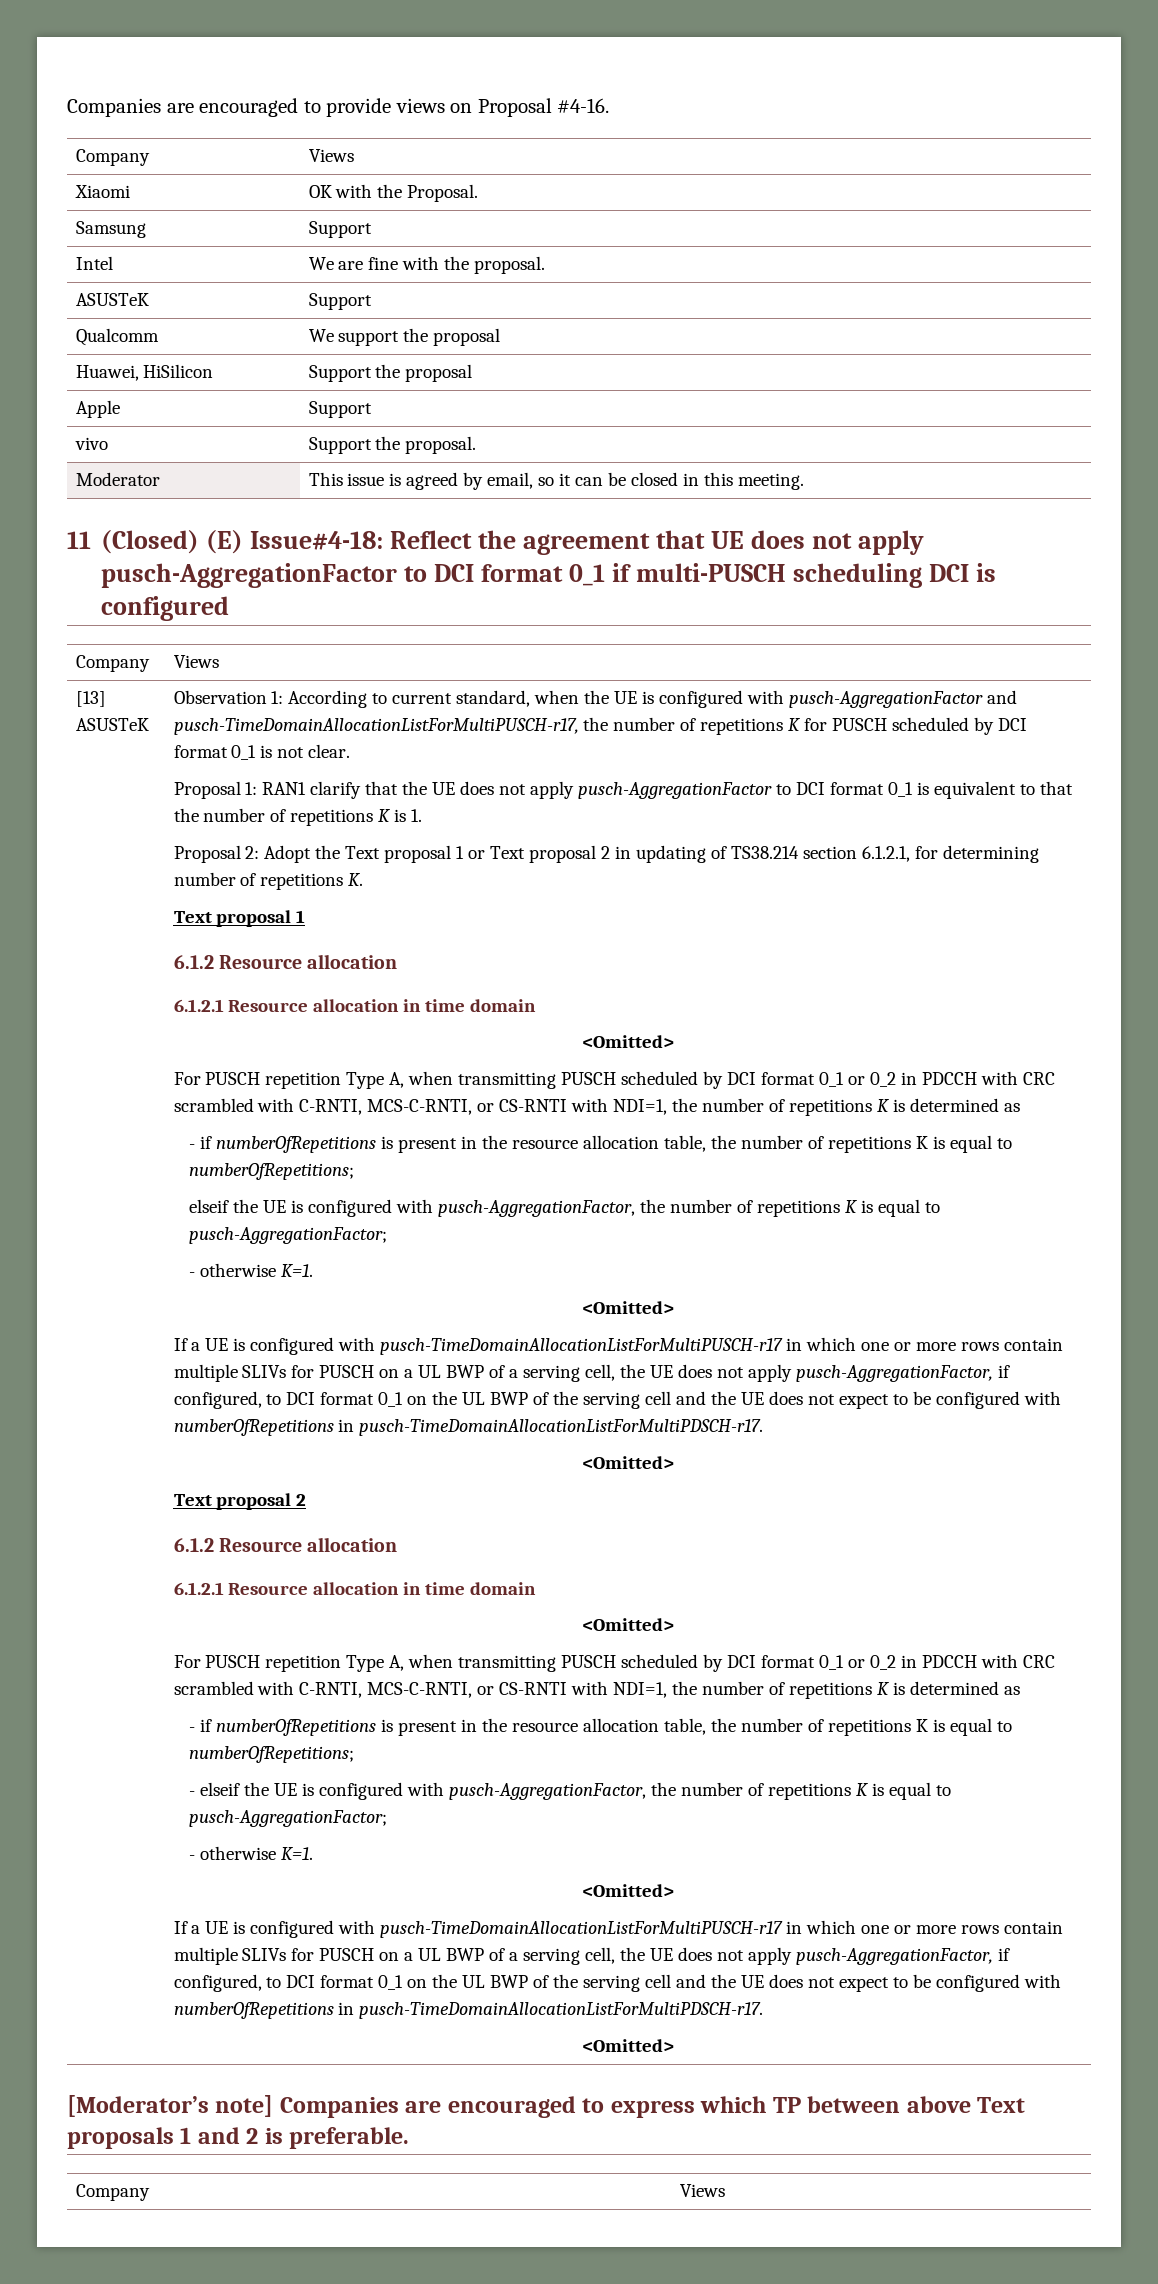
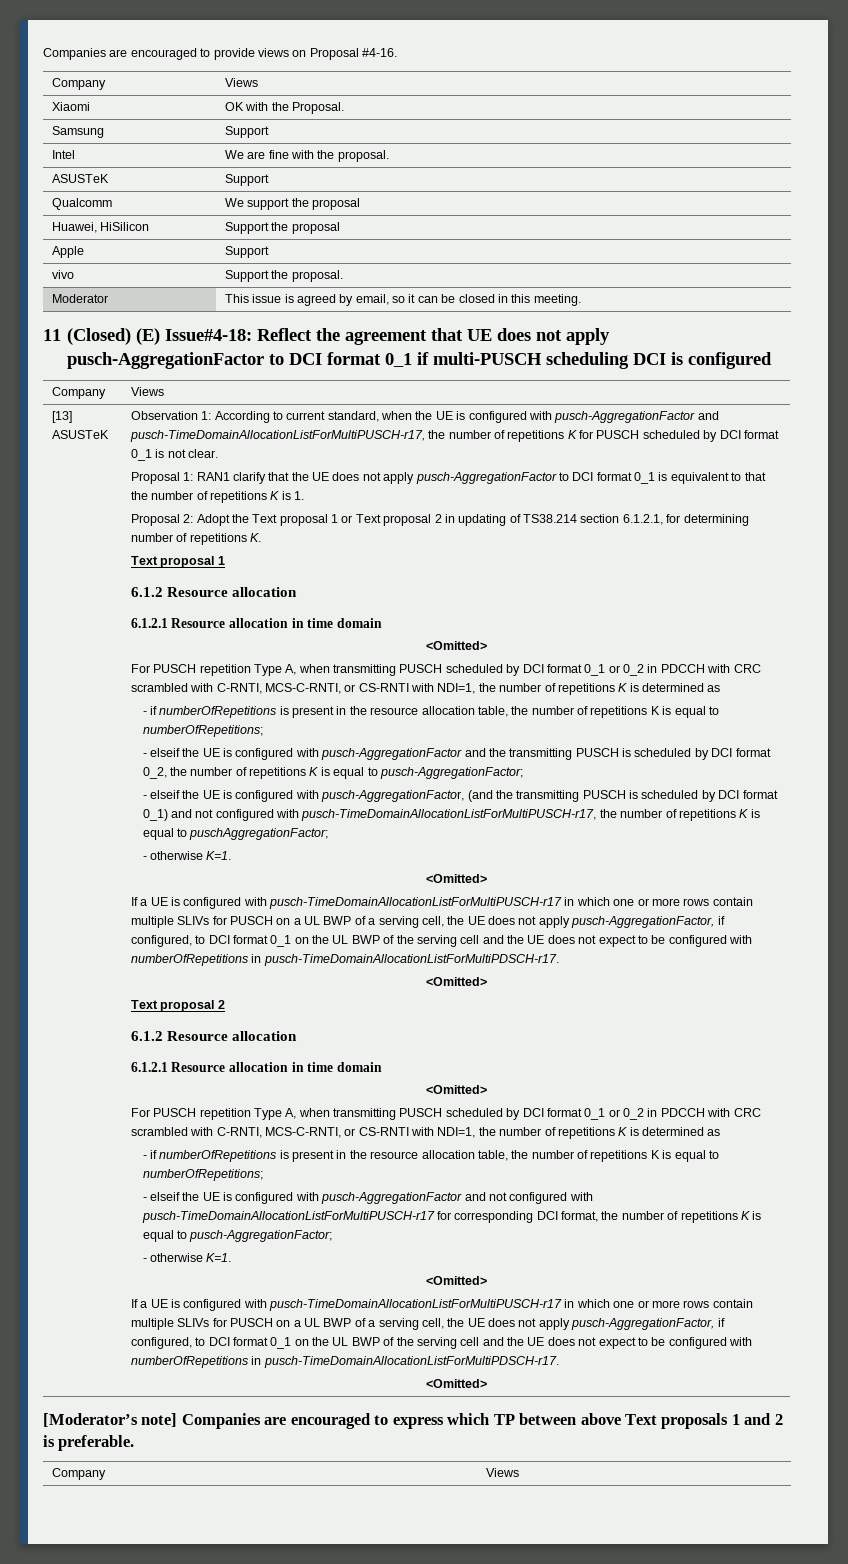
[189,1199,941,1217] [189,1227,388,1244] elseif the UE is configured with pusch-AggregationFactor, the number of repetitions K is equal to pusch-AggregationFactor; -> [142,748,771,760] [142,767,523,779] [142,790,778,802] [142,809,760,821] [142,828,329,840] - elseif the UE is configured with pusch-AggregationFactor and the transmitting PUSCH is scheduled by DCI format 0_2, the number of repetitions K is equal to pusch-AggregationFactor; // - elseif the UE is configured with pusch-AggregationFactor, (and the transmitting PUSCH is scheduled by DCI format 0_1) and not configured with pusch-TimeDomainAllocationListForMultiPUSCH-r17, the number of repetitions K is equal to puschAggregationFactor;
[449,1783,647,1800] pusch-AggregationFactor, -> [321,1192,593,1204] [141,1211,599,1223] pusch-AggregationFactor and not configured with pusch-TimeDomainAllocationListForMultiPUSCH-r17 for corresponding DCI format,

